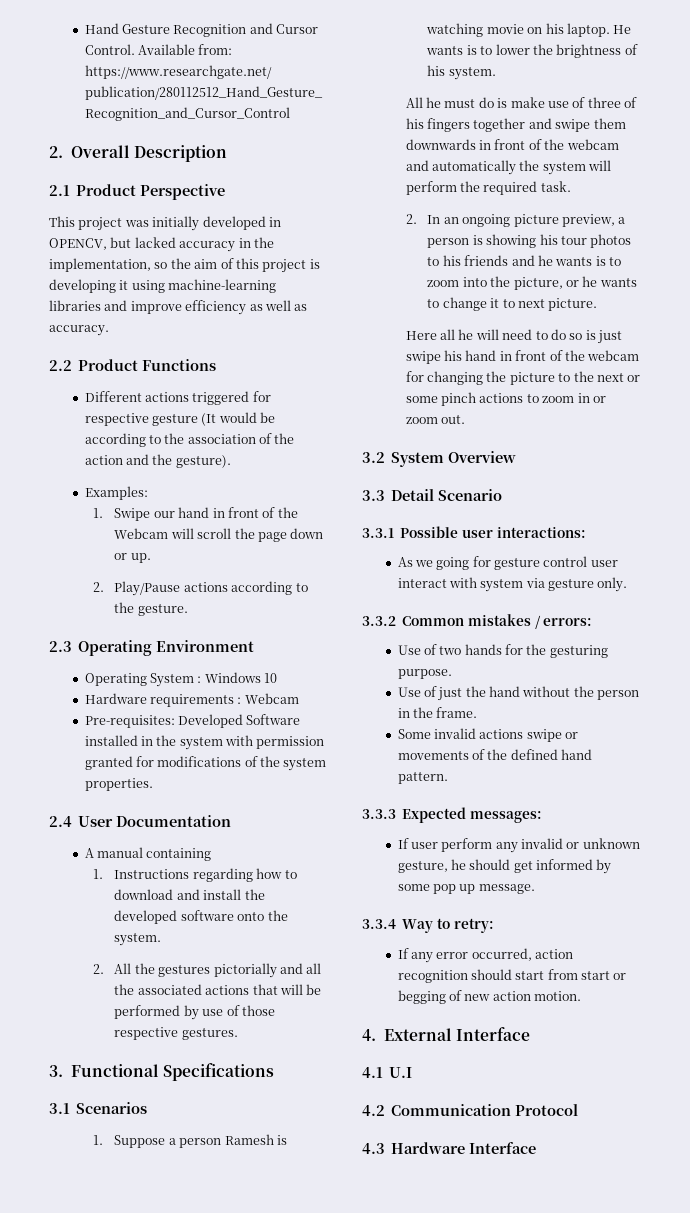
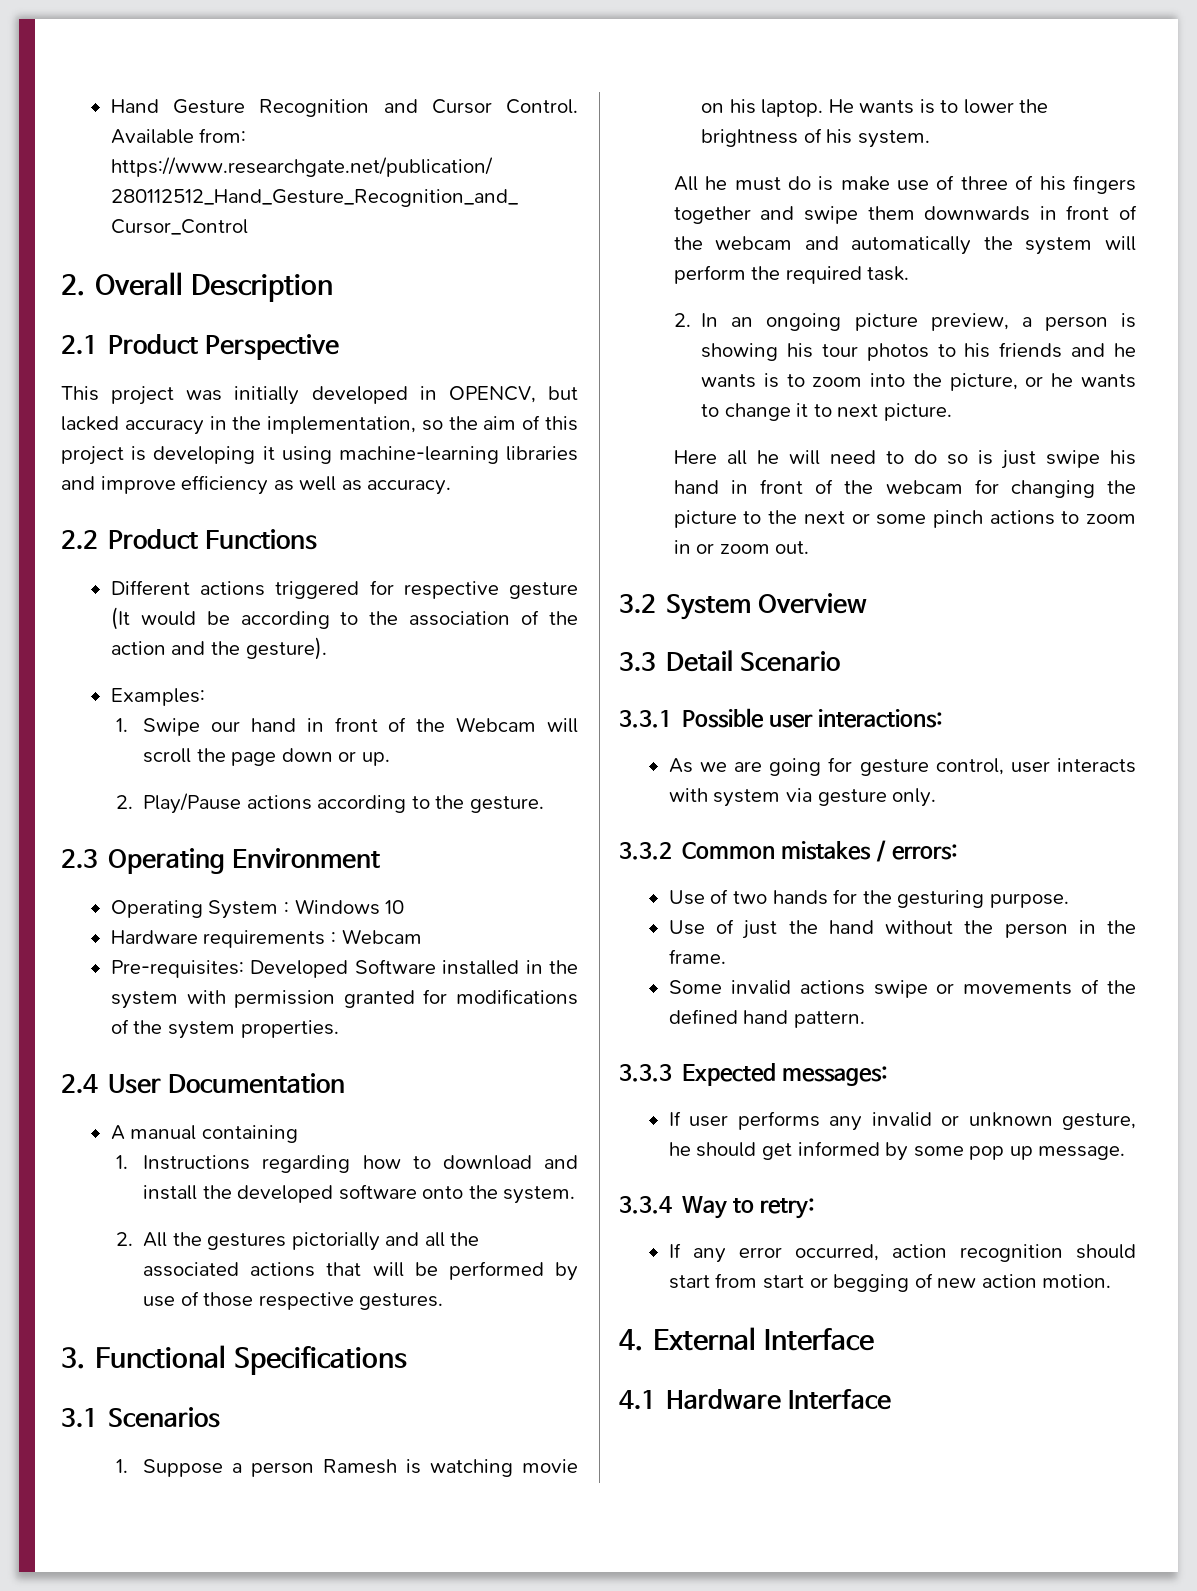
(433, 563) none -> [734,761,763,772] are
[543,556,618,567] [397,578,447,588] control user interact -> [935,758,1136,775] control, user interacts
[441,838,493,852] perform -> [737,1111,820,1130] performs
[389,1067,413,1078] [362,1104,579,1116] [362,1143,385,1154] U.I // 4.2 Communication Protocol // 4.3 -> (656, 1400) none

